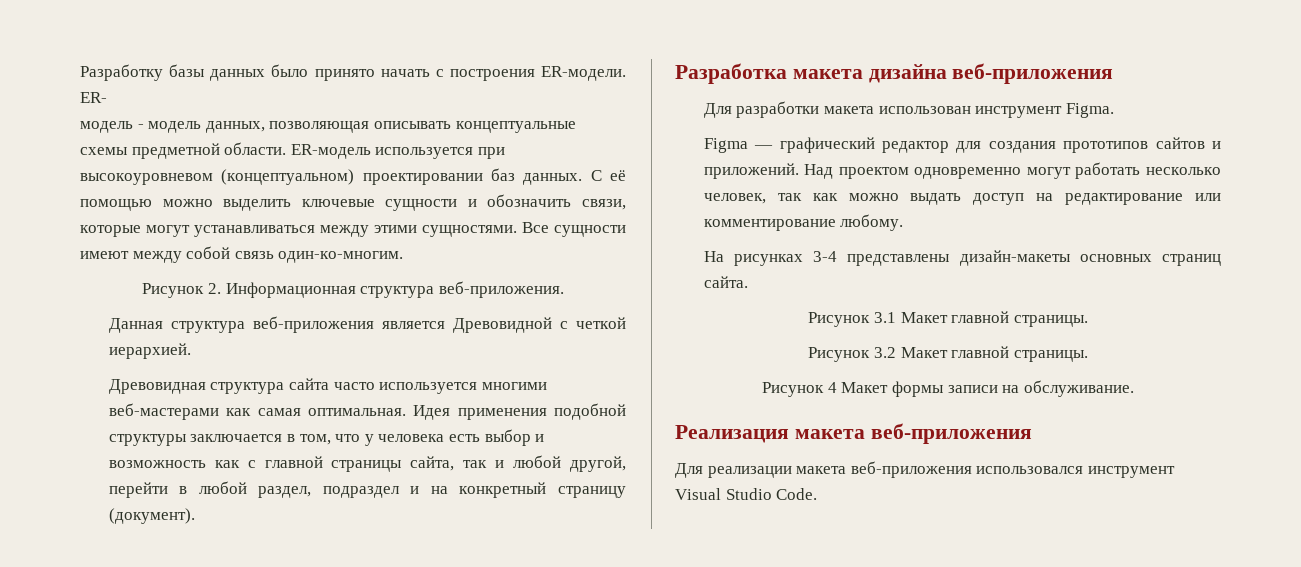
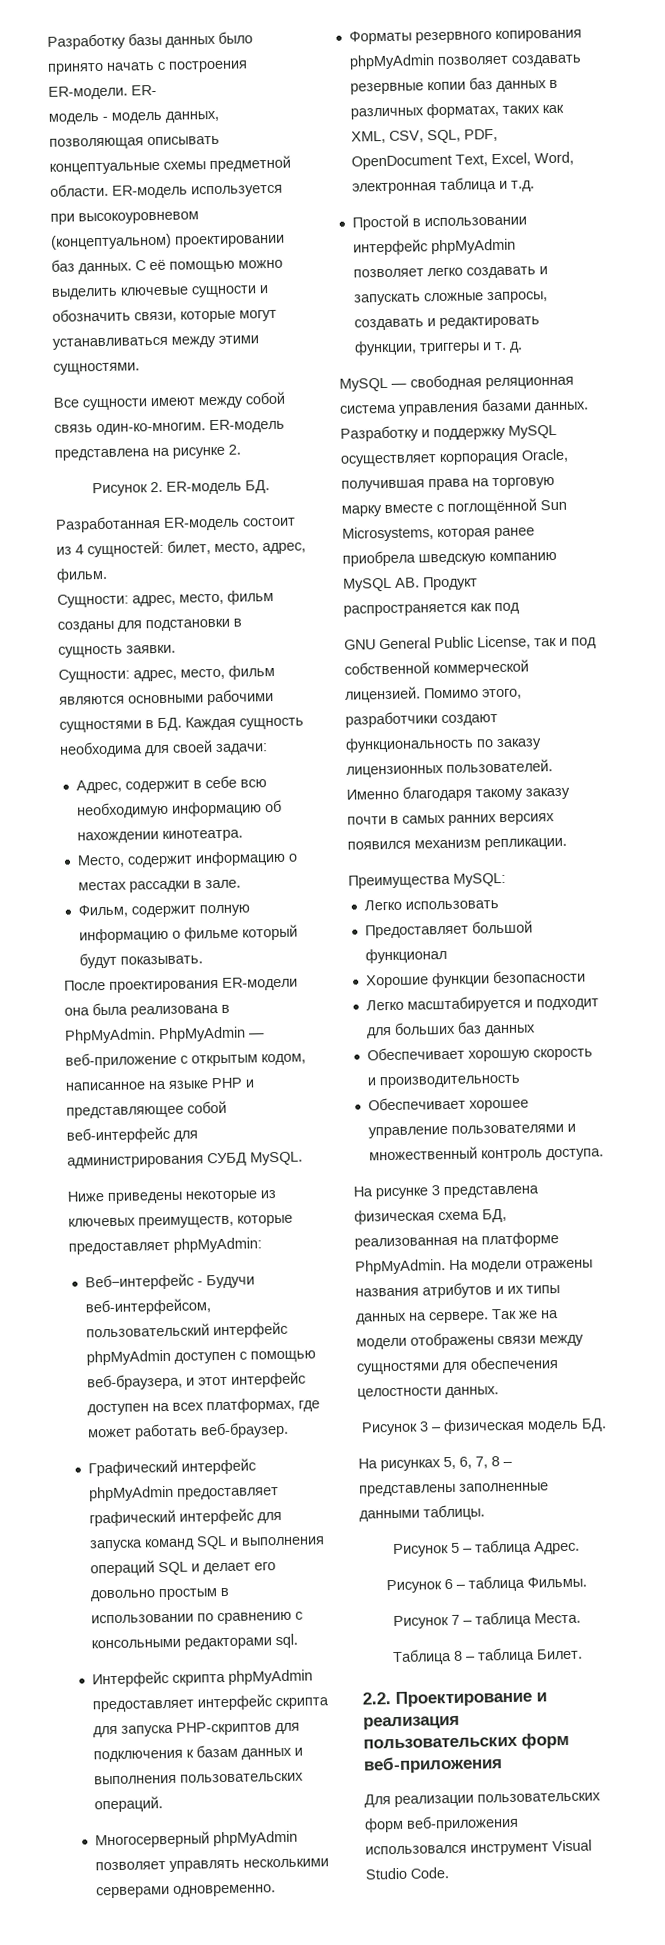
(517, 231) none -> (140, 368) //
[142,281,564,298] [108,316,626,333] [108,343,191,359] [108,378,547,394] [108,403,626,420] [108,429,545,446] [108,455,626,472] [108,481,626,498] [108,508,195,524] [675,63,1114,84] [703,101,1114,118] [703,137,1221,153] [703,162,1221,179] [703,193,1221,205] [703,214,904,231] [703,250,1221,266] [703,276,748,288] [808,311,1088,327] [808,346,1088,362] [762,380,1134,397] [675,425,865,443] // Рисунок 2. Информационная структура веб-приложения. // Данная структура веб-приложения является Древовидной с четкой иерархией. // Древовидная структура сайта часто используется многими веб-мастерами как самая оптимальная. Идея применения подобной структуры заключается в том, что у человека есть выбор и возможность как с главной страницы сайта, так и любой другой, перейти в любой раздел, подраздел и на конкретный страницу (документ). // Разработка макета дизайна веб-приложения // Для разработки макета использован инструмент Figma. // Figma — графический редактор для создания прототипов сайтов и приложений. Над проектом одновременно могут работать несколько человек, так как можно выдать доступ на редактирование или комментирование любому. // На рисунках 3-4 представлены дизайн-макеты основных страниц сайта. // Рисунок 3.1 Макет главной страницы. // Рисунок 3.2 Макет главной страницы. // Рисунок 4 Макет формы записи на обслуживание. // Реализация макета -> [209,418,285,434] [54,444,241,461] [92,480,270,497] [55,515,296,533] [56,540,306,558] [56,567,108,583] [57,589,274,608] [57,618,242,633] [58,644,176,658] [58,664,275,683] [59,689,274,706] [59,716,304,733] [59,740,268,758] [75,775,267,794] [75,799,282,819] [76,829,243,844] [76,850,298,868] [77,879,241,893] [77,904,250,918] [78,924,298,944] [78,952,203,969] [64,976,298,993] [64,1002,230,1018] [64,1026,265,1044] [65,1051,306,1069] [65,1077,255,1091] [66,1100,227,1119] [66,1126,198,1144] [67,1151,303,1169] [67,1190,276,1204] [68,1214,293,1229] [68,1237,262,1255] [84,1273,255,1291] [84,1298,211,1316] [85,1321,288,1339] [85,1349,316,1366] [86,1371,306,1391] [86,1397,320,1416] [87,1421,289,1440] [87,1458,256,1477] [88,1485,279,1502] [88,1508,282,1527] [88,1535,325,1552] [89,1560,276,1577] [89,1587,229,1602] [90,1611,303,1625] [90,1633,298,1650] [91,1669,313,1688] [91,1694,329,1713] [92,1721,300,1738] [92,1744,303,1763] [93,1772,304,1785] [93,1796,163,1813] [94,1830,298,1849] [94,1858,329,1873] [95,1884,276,1899] [348,29,582,45] [348,54,582,70] [349,77,558,95] [349,102,564,120] [350,128,498,144] [350,151,574,170] [351,176,535,195] [351,214,527,231] [352,238,516,256] [352,266,548,279] [353,291,548,306] [353,316,540,331] [353,340,523,356] [339,374,574,392] [340,398,589,416] [340,424,557,442] [340,448,569,467] [341,477,555,492] [341,498,567,517] [342,526,535,542] [342,550,557,567] [343,576,478,592] [343,602,520,617] [344,635,597,650] [344,659,529,677] [344,686,522,703] [345,711,498,728] [345,736,542,753] [346,759,553,778] [346,785,570,802] [347,813,555,826] [347,837,567,851] [348,872,506,889] [363,899,499,911] [364,920,533,939] [364,947,447,964] [365,969,586,989] [365,995,599,1013] [365,1021,536,1039] [366,1046,593,1062] [366,1074,521,1089] [367,1096,529,1112] [367,1123,576,1139] [368,1146,604,1162] [353,1185,539,1200] [354,1208,507,1225] [354,1232,559,1250] [355,1259,593,1275] [355,1282,560,1299] [356,1308,559,1325] [356,1332,584,1350] [356,1356,559,1375] [357,1386,499,1400] [360,1418,607,1436] [358,1456,513,1472] [359,1482,549,1497] [359,1504,485,1522] [392,1539,580,1558] [385,1575,587,1594] [393,1611,581,1630] [392,1647,583,1666] [362,1689,547,1707] [363,1715,460,1730] [363,1732,570,1749] ER-модель представлена на рисунке 2. // Рисунок 2. ER-модель БД. // Разработанная ER-модель состоит из 4 сущностей: билет, место, адрес, фильм. // Сущности: адрес, место, фильм созданы для подстановки в сущность заявки. // Сущности: адрес, место, фильм являются основными рабочими сущностями в БД. Каждая сущность необходима для своей задачи: // Адрес, содержит в себе всю необходимую информацию об нахождении кинотеатра. // Место, содержит информацию о местах рассадки в зале. // Фильм, содержит полную информацию о фильме который будут показывать. // После проектирования ER-модели она была реализована в PhpMyAdmin. PhpMyAdmin — веб-приложение с открытым кодом, написанное на языке PHP и представляющее собой веб-интерфейс для администрирования СУБД MySQL. // Ниже приведены некоторые из ключевых преимуществ, которые предоставляет phpMyAdmin: // Веб−интерфейс - Будучи веб-интерфейсом, пользовательский интерфейс phpMyAdmin доступен с помощью веб-браузера, и этот интерфейс доступен на всех платформах, где может работать веб-браузер. // Графический интерфейс phpMyAdmin предоставляет графический интерфейс для запуска команд SQL и выполнения операций SQL и делает его довольно простым в использовании по сравнению с консольными редакторами sql. // Интерфейс скрипта phpMyAdmin предоставляет интерфейс скрипта для запуска PHP-скриптов для подключения к базам данных и выполнения пользовательских операций. // Многосерверный phpMyAdmin позволяет управлять несколькими серверами одновременно. // Форматы резервного копирования phpMyAdmin позволяет создавать резервные копии баз данных в различных форматах, таких как XML, CSV, SQL, PDF, OpenDocument Text, Excel, Word, электронная таблица и т.д. // Простой в использовании интерфейс phpMyAdmin позволяет легко создавать и запускать сложные запросы, создавать и редактировать функции, триггеры и т. д. // MySQL — свободная реляционная система управления базами данных. Разработку и поддержку MySQL осуществляет корпорация Oracle, получившая права на торговую марку вместе с поглощённой Sun Microsystems, которая ранее приобрела шведскую компанию MySQL AB. Продукт распространяется как под // GNU General Public License, так и под собственной коммерческой лицензией. Помимо этого, разработчики создают функциональность по заказу лицензионных пользователей. Именно благодаря такому заказу почти в самых ранних версиях появился механизм репликации. // Преимущества MySQL: // Легко использовать // Предоставляет большой функционал // Хорошие функции безопасности // Легко масштабируется и подходит для больших баз данных // Обеспечивает хорошую скорость и производительность // Обеспечивает хорошее управление пользователями и множественный контроль доступа. // На рисунке 3 представлена физическая схема БД, реализованная на платформе PhpMyAdmin. На модели отражены названия атрибутов и их типы данных на сервере. Так же на модели отображены связи между сущностями для обеспечения целостности данных. // Рисунок 3 – физическая модель БД. // На рисунках 5, 6, 7, 8 – представлены заполненные данными таблицы. // Рисунок 5 – таблица Адрес. // Рисунок 6 – таблица Фильмы. // Рисунок 7 – таблица Места. // Таблица 8 – таблица Билет. // 2.2. Проектирование и реализация пользовательских форм
[796,466,847,474] макета -> [477,1792,601,1803] [364,1817,404,1833] пользовательских форм

